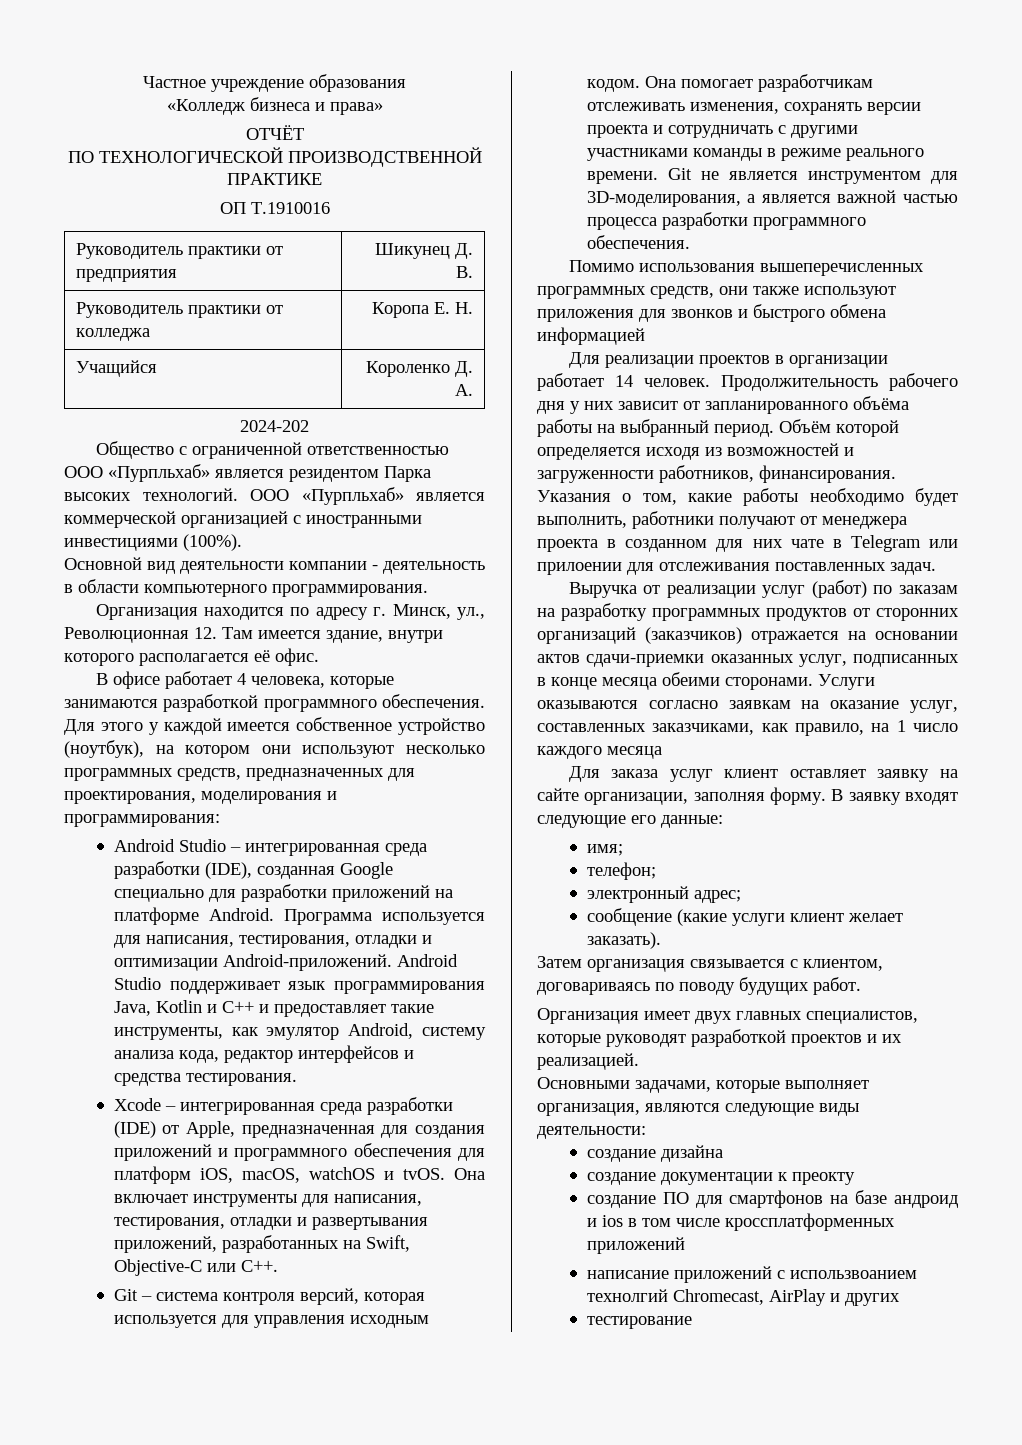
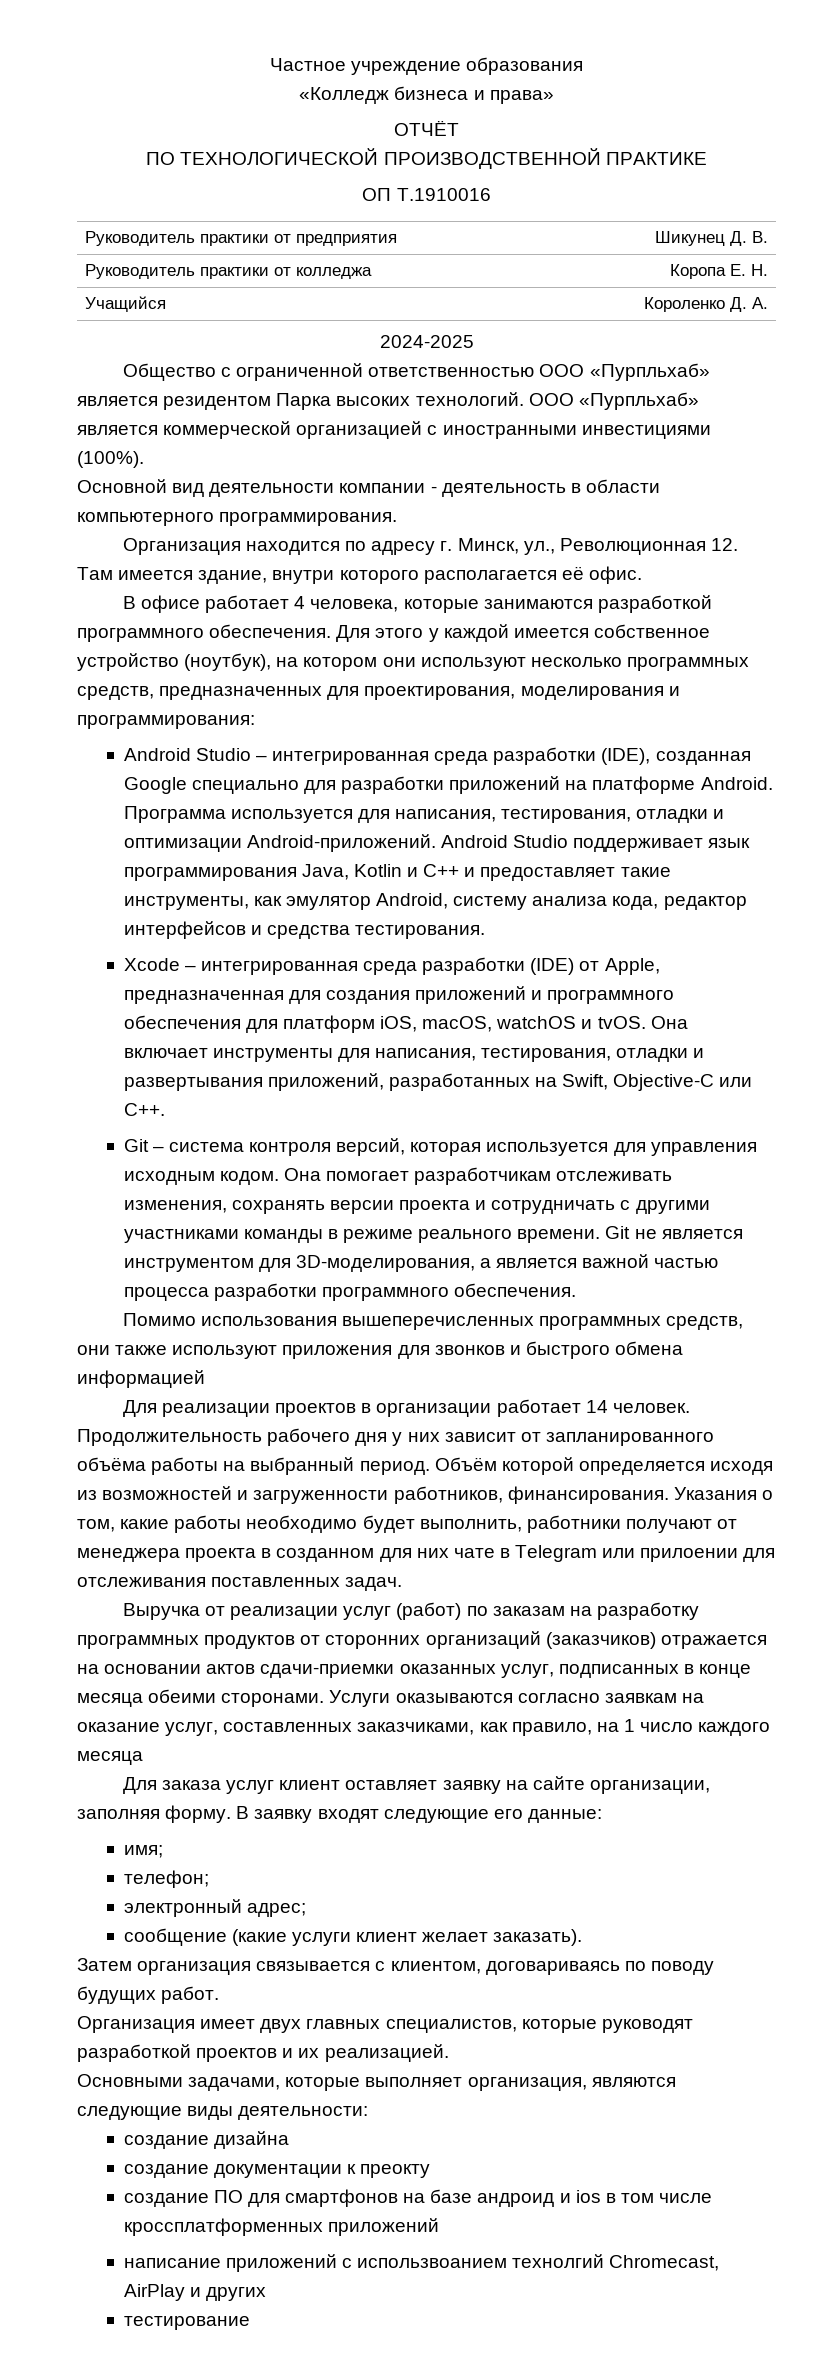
[240,420,309,432] 2024-202 -> [379,335,474,348] 2024-2025

